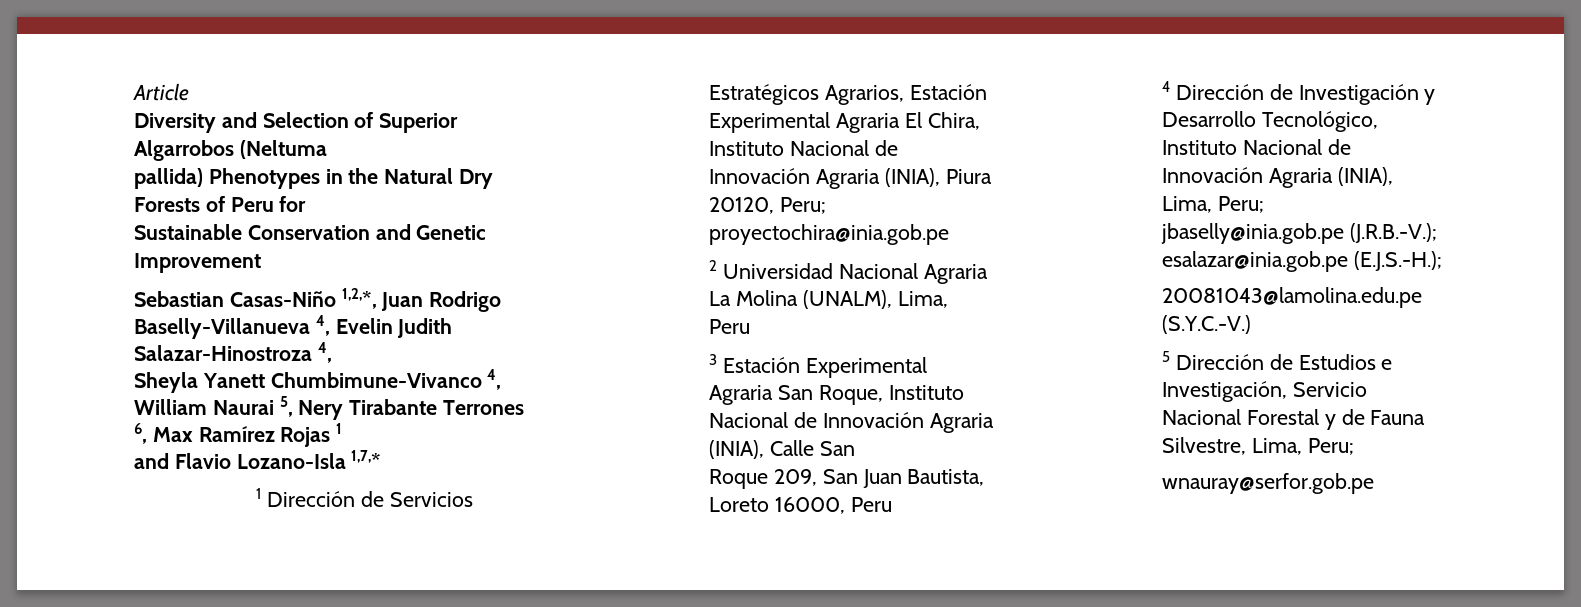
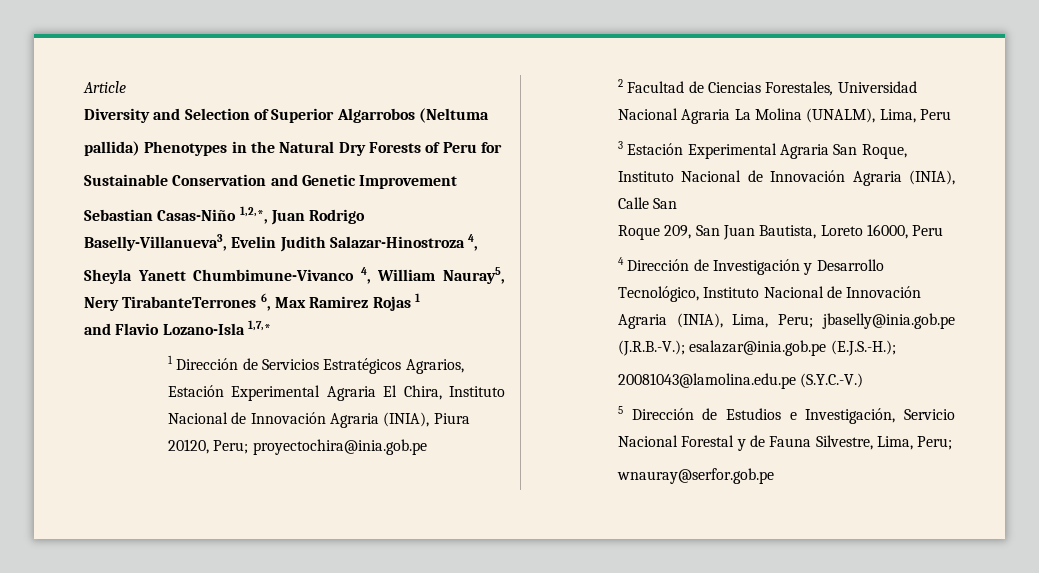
[134,315,330,339] Baselly-Villanueva 4, -> [84,234,227,251] Baselly-Villanueva3,
[212,396,525,420] Naurai 5, Nery Tirabante Terrones -> [443,267,506,284] [84,296,257,311] Nauray5, Nery TirabanteTerrones
[198,426,275,442] Ramírez -> [309,296,369,308] Ramirez
(718, 265) none -> [627,81,834,96] Facultad de Ciencias Forestales,

